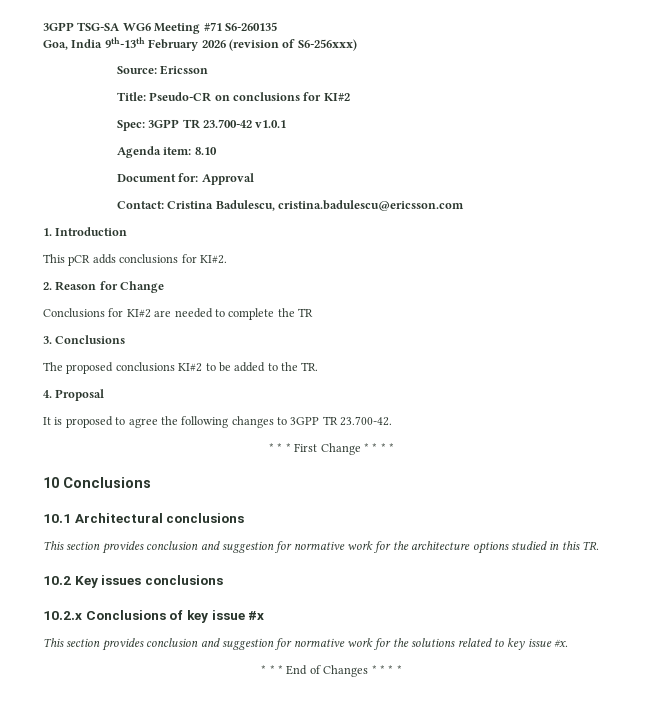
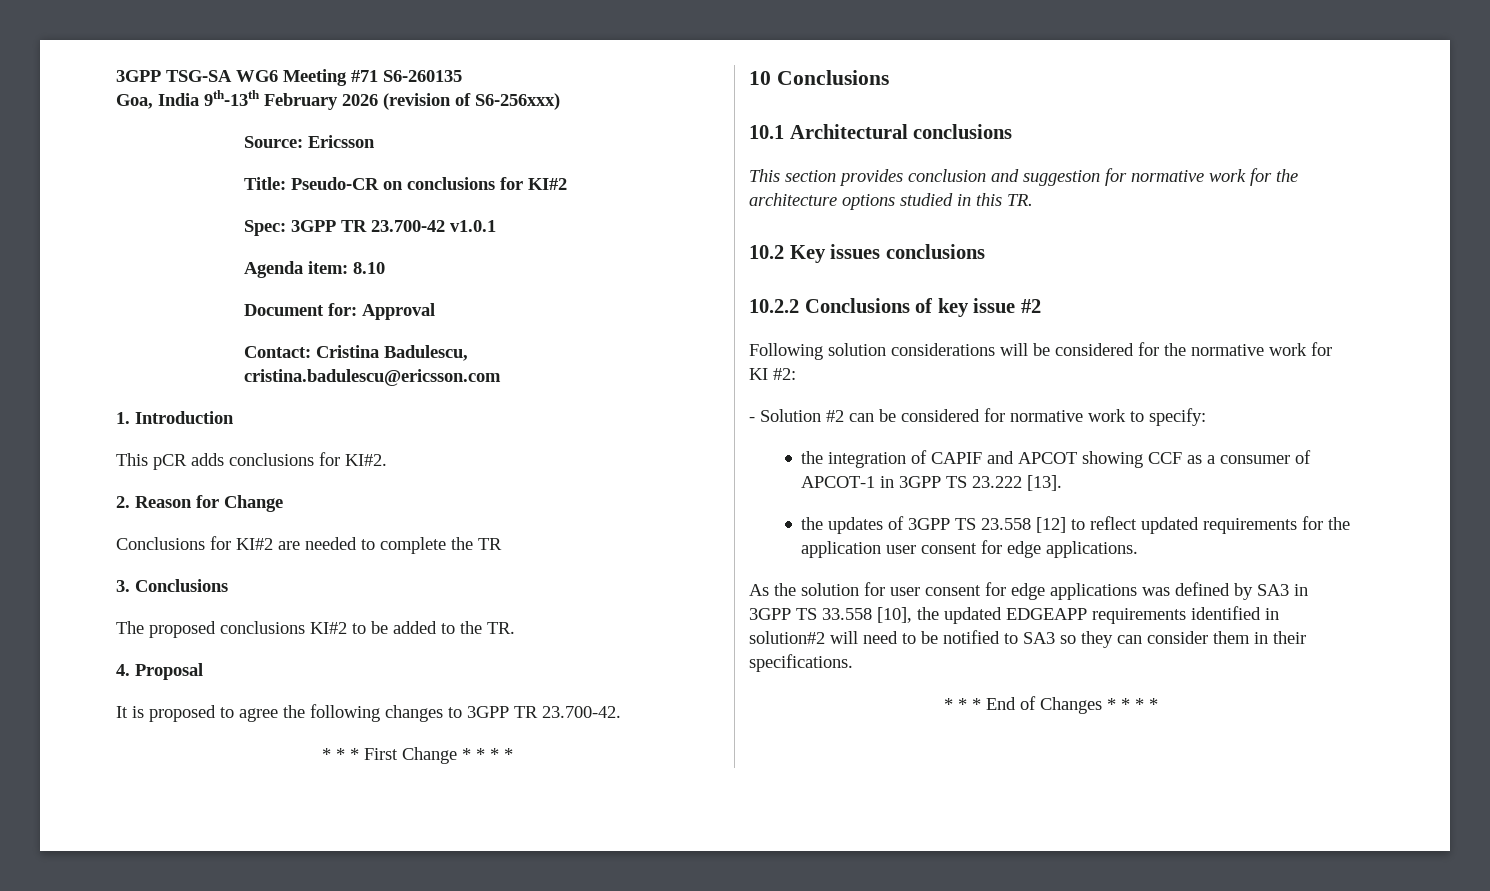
[43,611,82,620] 10.2.x -> [749,299,799,313] 10.2.2
[248,611,265,620] [43,638,568,651] #x // This section provides conclusion and suggestion for normative work for the solutions related to key issue #x. -> [1020,299,1041,313] [749,342,1332,360] [749,368,796,380] [749,408,1206,426] [801,450,1312,468] [801,475,1063,491] [801,516,1351,534] [801,540,1139,558] [749,582,1308,600] [749,606,1279,624] [749,630,1306,648] [749,654,853,672] #2 // Following solution considerations will be considered for the normative work for KI #2: // - Solution #2 can be considered for normative work to specify: // the integration of CAPIF and APCOT showing CCF as a consumer of APCOT-1 in 3GPP TS 23.222 [13]. // the updates of 3GPP TS 23.558 [12] to reflect updated requirements for the application user consent for edge applications. // As the solution for user consent for edge applications was defined by SA3 in 3GPP TS 33.558 [10], the updated EDGEAPP requirements identified in solution#2 will need to be notified to SA3 so they can consider them in their specifications.

